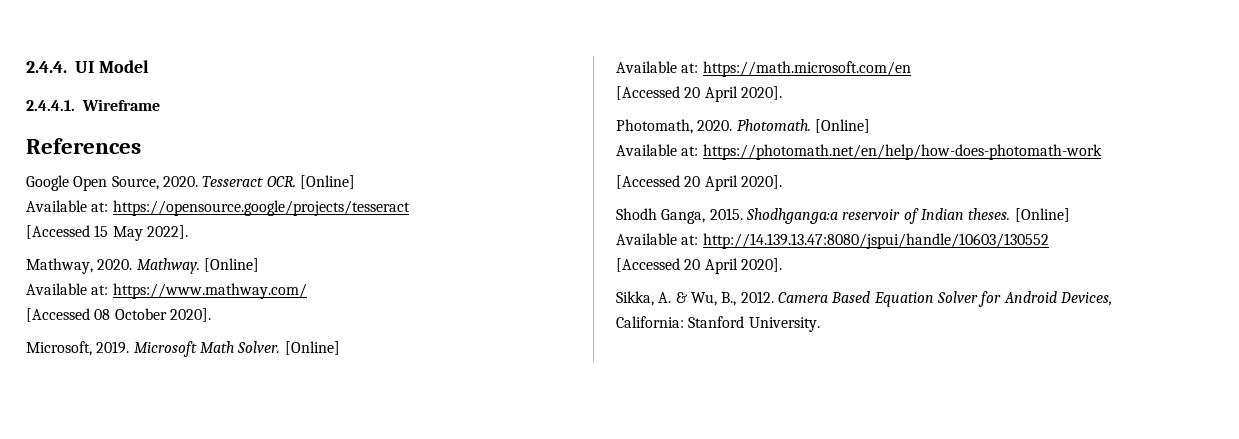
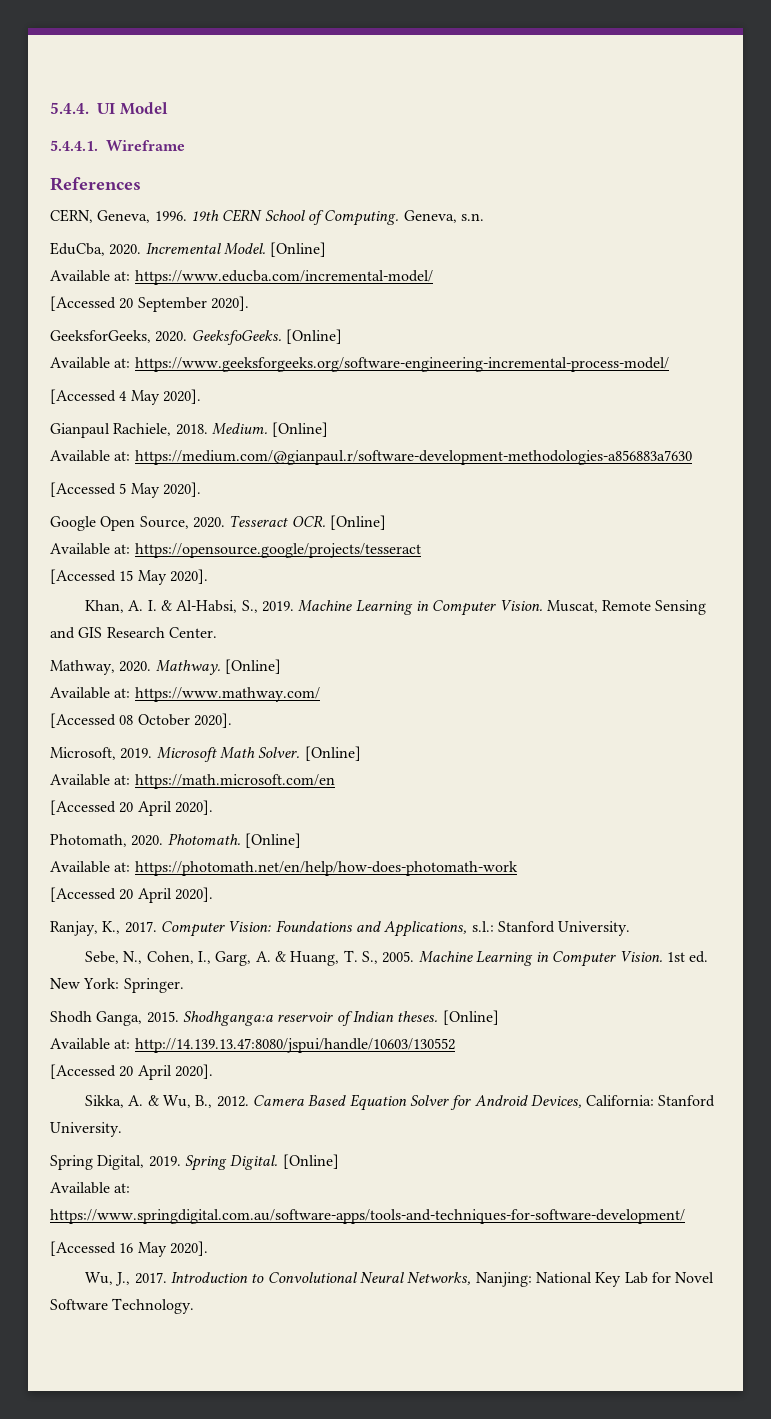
[26,61,67,73] 2.4.4. -> [50,102,89,114] 5.4.4.
[26,100,75,111] 2.4.4.1. -> [50,140,98,151] 5.4.4.1.
(141, 146) none -> [50,209,484,226] [50,242,327,257] [50,270,433,285] [50,296,249,312] [50,329,342,345] [50,357,669,372] [50,389,201,405] [50,422,329,438] [50,450,692,465] [50,482,201,498] // CERN, Geneva, 1996. 19th CERN School of Computing. Geneva, s.n. // EduCba, 2020. Incremental Model. [Online] // Available at: https://www.educba.com/incremental-model/ // [Accessed 20 September 2020]. // GeeksforGeeks, 2020. GeeksfoGeeks. [Online] // Available at: https://www.geeksforgeeks.org/software-engineering-incremental-process-model/ // [Accessed 4 May 2020]. // Gianpaul Rachiele, 2018. Medium. [Online] // Available at: https://medium.com/@gianpaul.r/software-development-methodologies-a856883a7630 // [Accessed 5 May 2020].
[146,225,188,239] 2022]. -> [169,569,208,584] [85,600,707,616] [50,627,217,639] 2020]. // Khan, A. I. & Al-Habsi, S., 2019. Machine Learning in Computer Vision. Muscat, Remote Sensing and GIS Research Center.
(782, 182) none -> [50,920,631,937] [85,950,709,967] [50,978,184,993] // Ranjay, K., 2017. Computer Vision: Foundations and Applications, s.l.: Stanford University. // Sebe, N., Cohen, I., Garg, A. & Huang, T. S., 2005. Machine Learning in Computer Vision. 1st ed. New York: Springer.
(820, 324) none -> [50,1154,339,1171] [50,1182,131,1194] [50,1209,685,1224] [50,1241,208,1257] [85,1272,715,1287] [50,1298,195,1314] // Spring Digital, 2019. Spring Digital. [Online] // Available at: https://www.springdigital.com.au/software-apps/tools-and-techniques-for-software-development/ // [Accessed 16 May 2020]. // Wu, J., 2017. Introduction to Convolutional Neural Networks, Nanjing: National Key Lab for Novel Software Technology.

